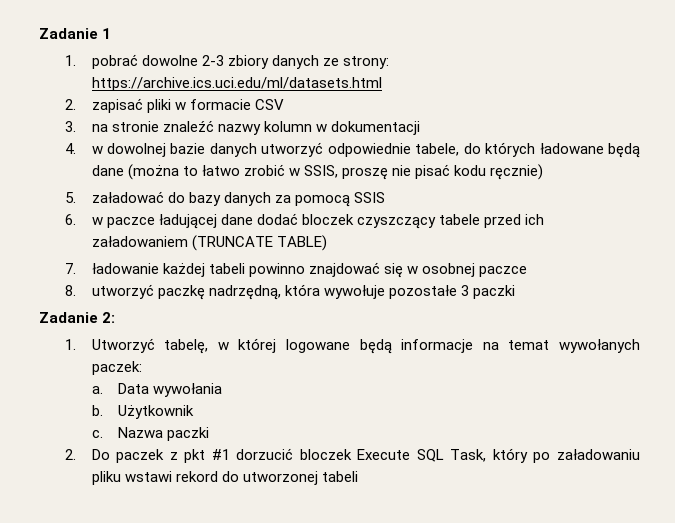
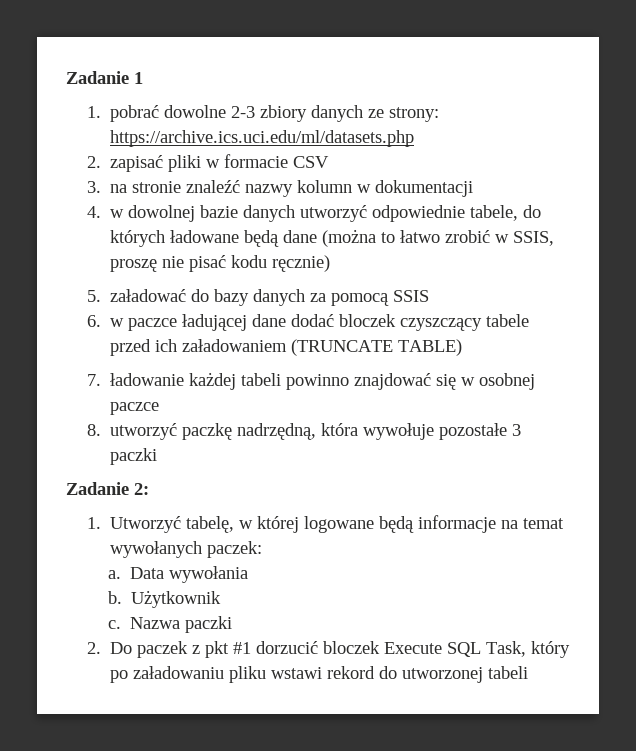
[91,77,382,91] https://archive.ics.uci.edu/ml/datasets.html -> [110,130,415,147] https://archive.ics.uci.edu/ml/datasets.php

